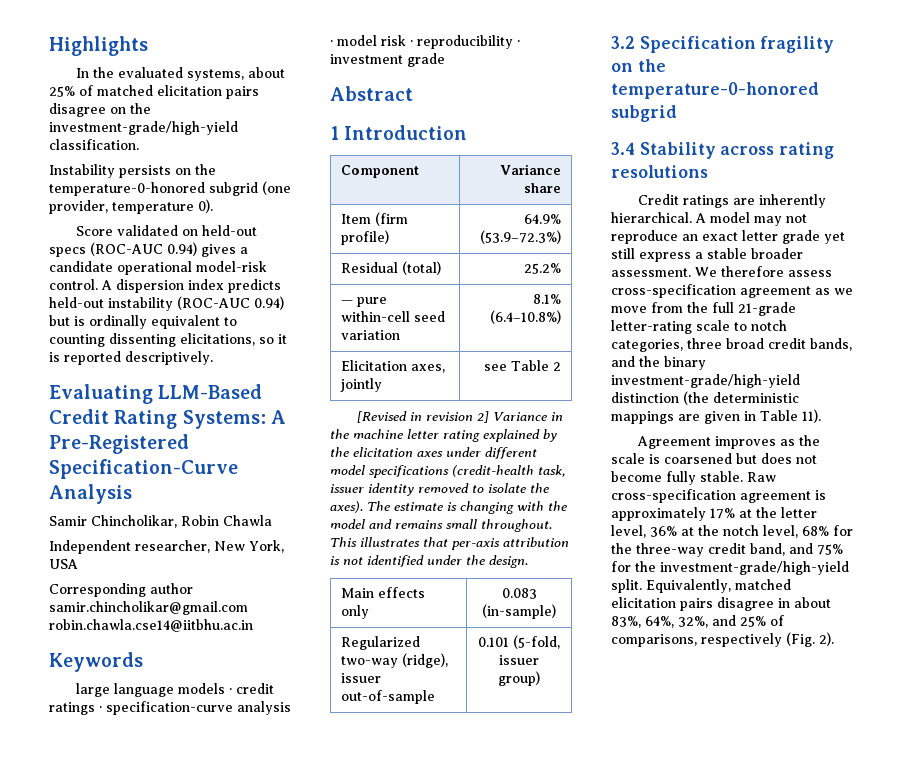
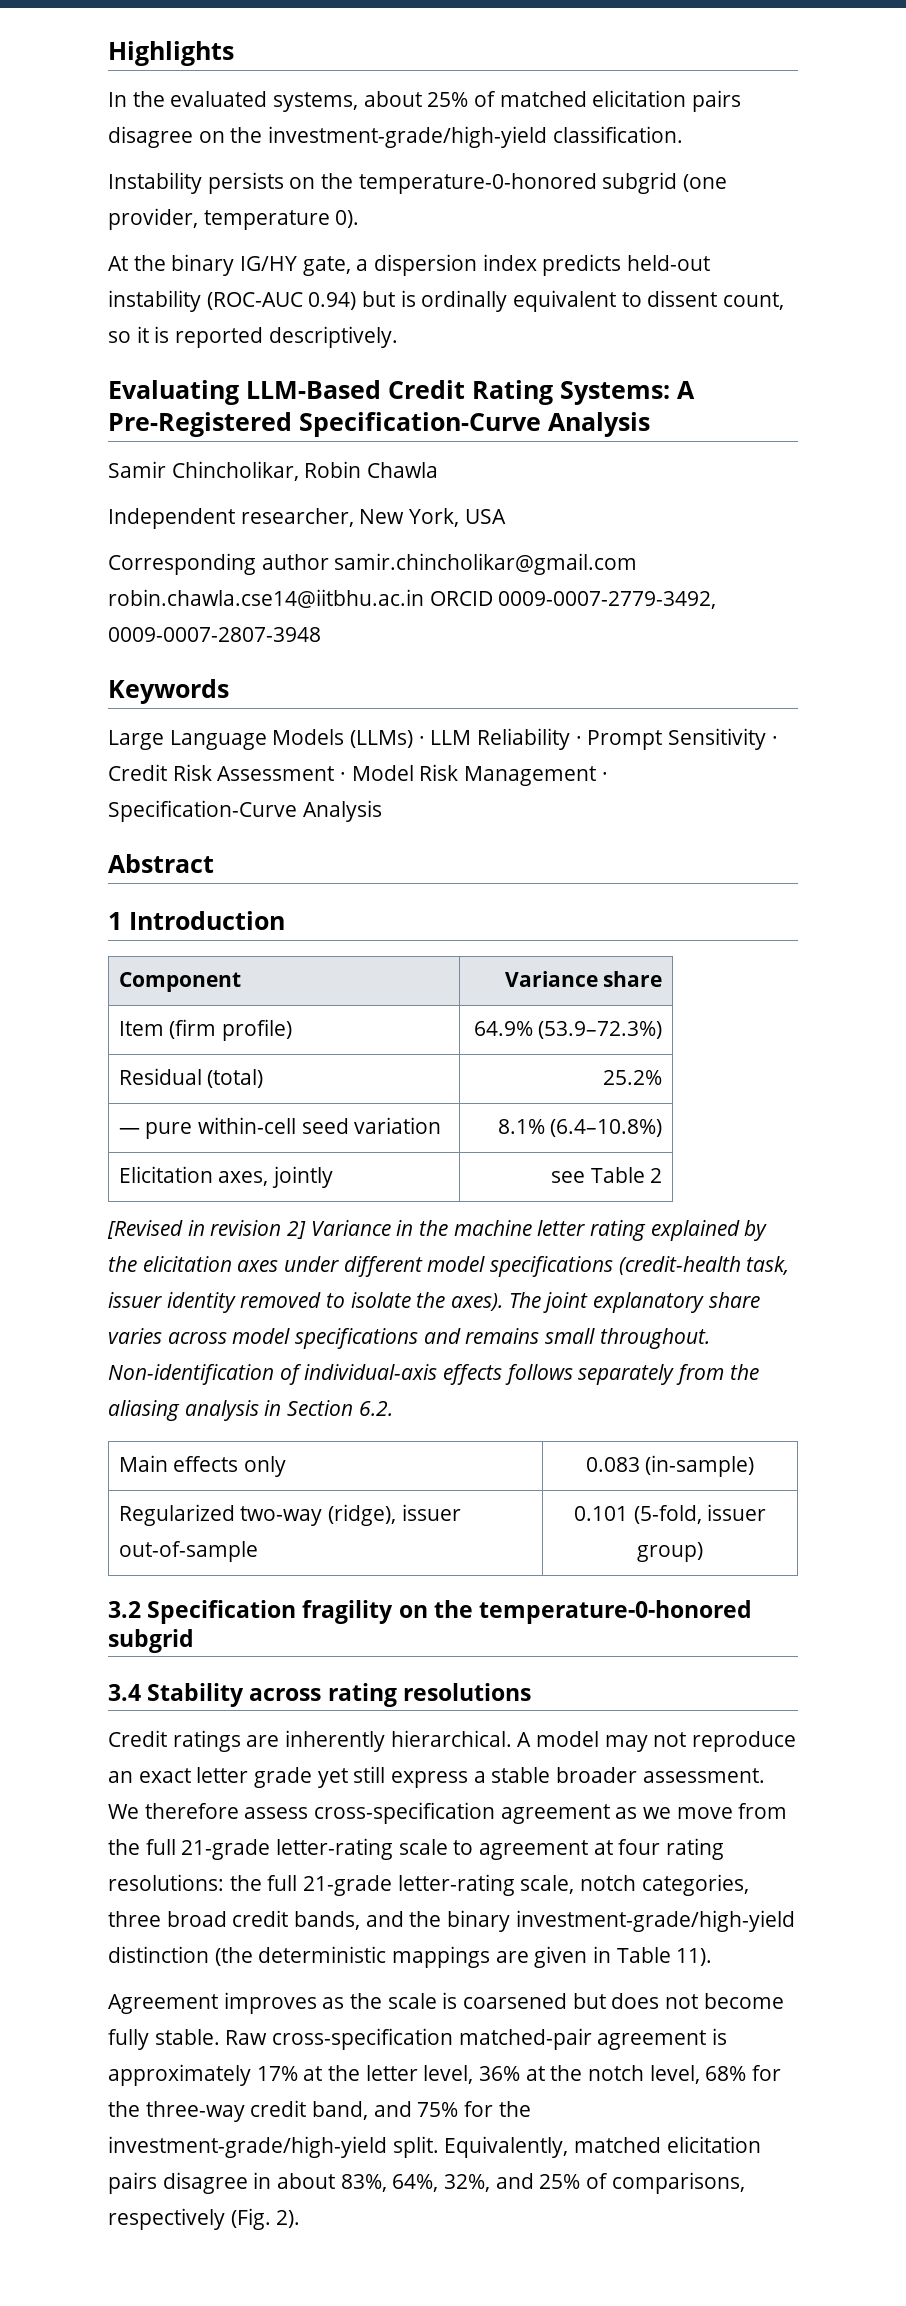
[76,225,258,236] [49,242,248,257] [49,261,267,275] [49,279,112,290] Score validated on held-out specs (ROC-AUC 0.94) gives a candidate operational model-risk control. A -> [108,254,369,276] At the binary IG/HY gate, a
[49,333,255,347] counting dissenting elicitations, -> [647,290,785,310] dissent count,
[49,652,143,672] [76,683,275,697] [49,701,291,715] [330,35,520,49] [330,53,445,67] // Keywords // large language models · credit ratings · specification-curve analysis · model risk · reproducibility · investment grade -> [429,591,717,609] [108,627,321,642] [108,679,229,704] [108,728,778,750] [108,764,608,786] [108,800,382,822] ORCID 0009-0007-2779-3492, 0009-0007-2807-3948 // Keywords // Large Language Models (LLMs) · LLM Reliability · Prompt Sensitivity · Credit Risk Assessment · Model Risk Management · Specification-Curve Analysis
[394,501,567,514] [330,519,552,532] [330,537,569,550] [330,555,528,568] estimate is changing with the model and remains small throughout. This illustrates that per-axis attribution is not identified under the design. -> [543,1292,760,1313] [108,1328,710,1349] [108,1364,759,1385] [108,1400,393,1421] joint explanatory share varies across model specifications and remains small throughout. Non-identification of individual-axis effects follows separately from the aliasing analysis in Section 6.2.
(747, 326) none -> [479,1838,725,1860] [108,1874,575,1896] agreement at four rating resolutions: the full 21-grade letter-rating scale,
(736, 496) none -> [458,2028,592,2050] matched-pair

